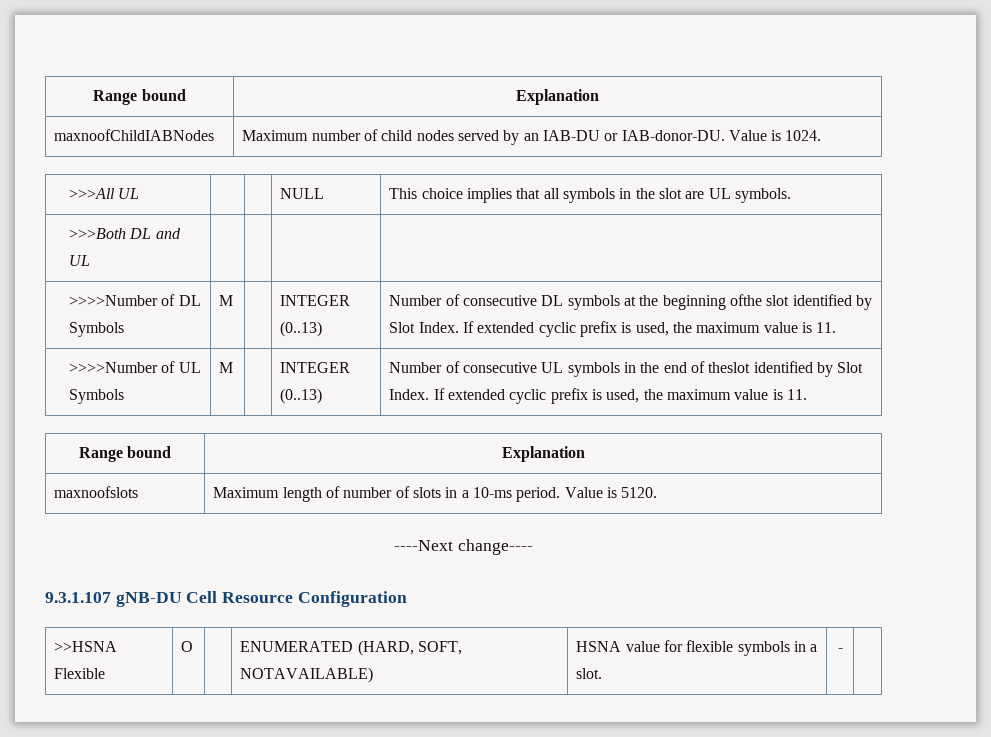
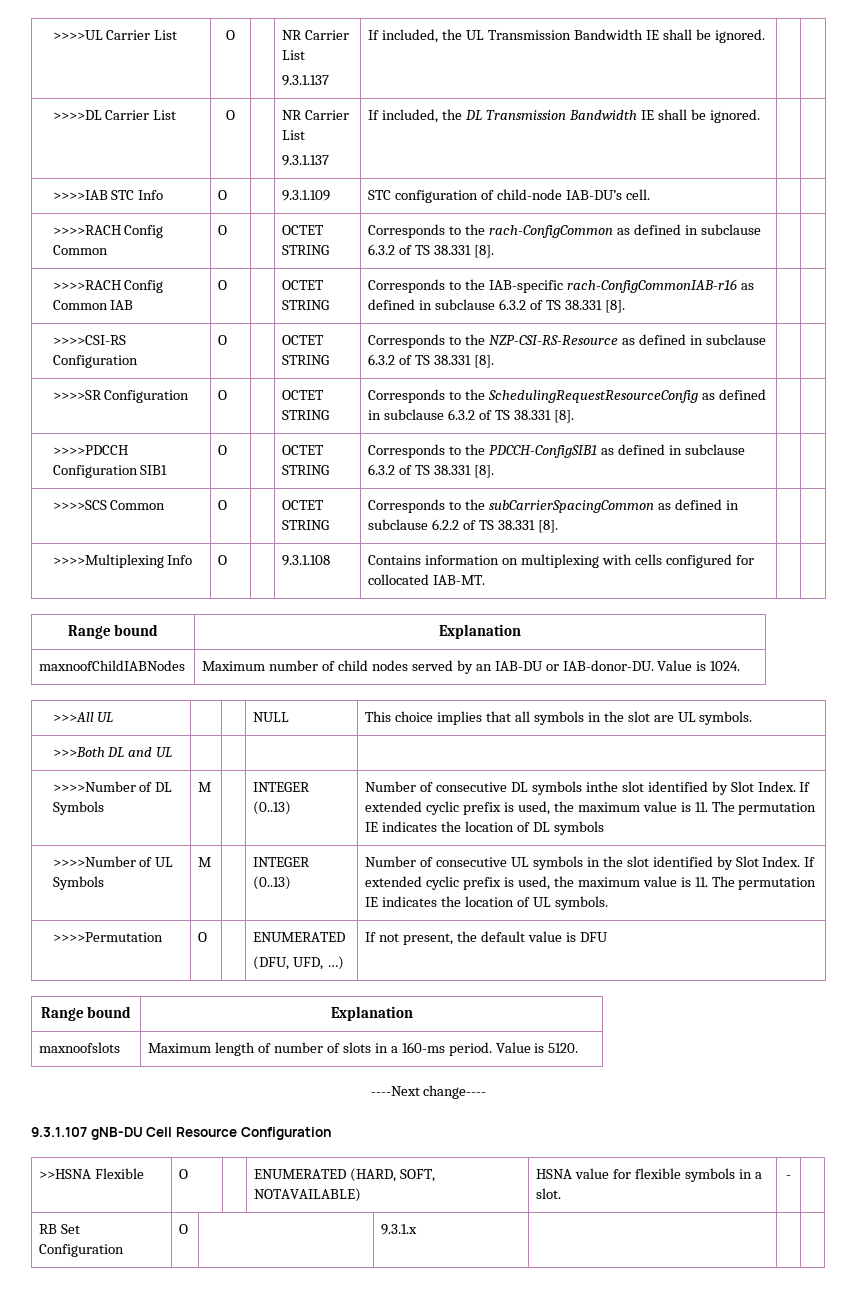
(93, 97) none -> [52,30,178,40] [225,30,235,40] [282,30,350,40] [282,50,306,60] [282,75,330,86] [368,29,765,43] [52,110,177,120] [225,110,235,120] [282,110,350,120] [282,130,306,140] [282,155,330,166] [368,109,760,123] [52,190,164,200] [218,190,228,200] [282,190,331,201] [368,189,650,203] [52,225,164,238] [52,245,108,255] [218,225,228,235] [282,225,325,235] [282,245,330,255] [368,224,761,238] [368,244,495,258] [52,280,164,293] [52,300,134,310] [218,280,228,290] [282,280,325,290] [282,300,330,310] [368,279,754,293] [368,299,625,313] [52,335,126,345] [52,355,138,368] [218,335,228,345] [282,335,325,345] [282,355,330,365] [368,334,766,348] [368,354,495,368] [52,390,190,403] [218,390,228,400] [282,390,325,400] [282,410,330,420] [368,389,766,403] [368,409,574,423] [52,445,128,455] [52,465,168,478] [218,445,228,455] [282,445,325,455] [282,465,330,475] [368,444,745,458] [368,464,495,478] [52,500,166,510] [218,500,228,510] [282,500,325,510] [282,520,330,530] [368,499,739,513] [368,519,558,533] [52,554,193,568] [218,555,228,565] [282,555,331,566] [368,554,754,568] [368,574,486,585] >>>>UL Carrier List | O | | NR Carrier List // 9.3.1.137 | If included, the UL Transmission Bandwidth IE shall be ignored. | | // >>>>DL Carrier List | O | | NR Carrier List // 9.3.1.137 | If included, the DL Transmission Bandwidth IE shall be ignored. | | // >>>>IAB STC Info | O | | 9.3.1.109 | STC configuration of child-node IAB-DU’s cell. | | // >>>>RACH Config Common | O | | OCTET STRING | Corresponds to the rach-ConfigCommon as defined in subclause 6.3.2 of TS 38.331 [8]. | | // >>>>RACH Config Common IAB | O | | OCTET STRING | Corresponds to the IAB-specific rach-ConfigCommonIAB-r16 as defined in subclause 6.3.2 of TS 38.331 [8]. | | // >>>>CSI-RS Configuration | O | | OCTET STRING | Corresponds to the NZP-CSI-RS-Resource as defined in subclause 6.3.2 of TS 38.331 [8]. | | // >>>>SR Configuration | O | | OCTET STRING | Corresponds to the SchedulingRequestResourceConfig as defined in subclause 6.3.2 of TS 38.331 [8]. | | // >>>>PDCCH Configuration SIB1 | O | | OCTET STRING | Corresponds to the PDCCH-ConfigSIB1 as defined in subclause 6.3.2 of TS 38.331 [8]. | | // >>>>SCS Common | O | | OCTET STRING | Corresponds to the subCarrierSpacingCommon as defined in subclause 6.2.2 of TS 38.331 [8]. | | // >>>>Multiplexing Info | O | | 9.3.1.108 | Contains information on multiplexing with cells configured for collocated IAB-MT. | | //
[623,294,762,310] at the beginning ofthe -> [585,781,618,792] inthe
(837, 327) none -> [711,801,817,815] [365,821,604,835] The permutation IE indicates the location of DL symbols
[663,361,751,373] end of theslot -> [626,856,649,867] slot
(807, 394) none -> [711,876,817,890] [365,896,608,910] [52,932,163,942] [198,932,208,942] [253,932,346,942] [253,956,345,970] [365,931,608,945] The permutation IE indicates the location of UL symbols. // >>>>Permutation | O | | ENUMERATED // (DFU, UFD, …) | If not present, the default value is DFU
[472,487,512,498] 10-ms -> [401,1042,445,1053] 160-ms
(843, 650) none -> [39,1224,81,1234] [39,1244,125,1257] [179,1224,189,1234] [381,1224,418,1235] // RB Set Configuration | O | | 9.3.1.x | | |

